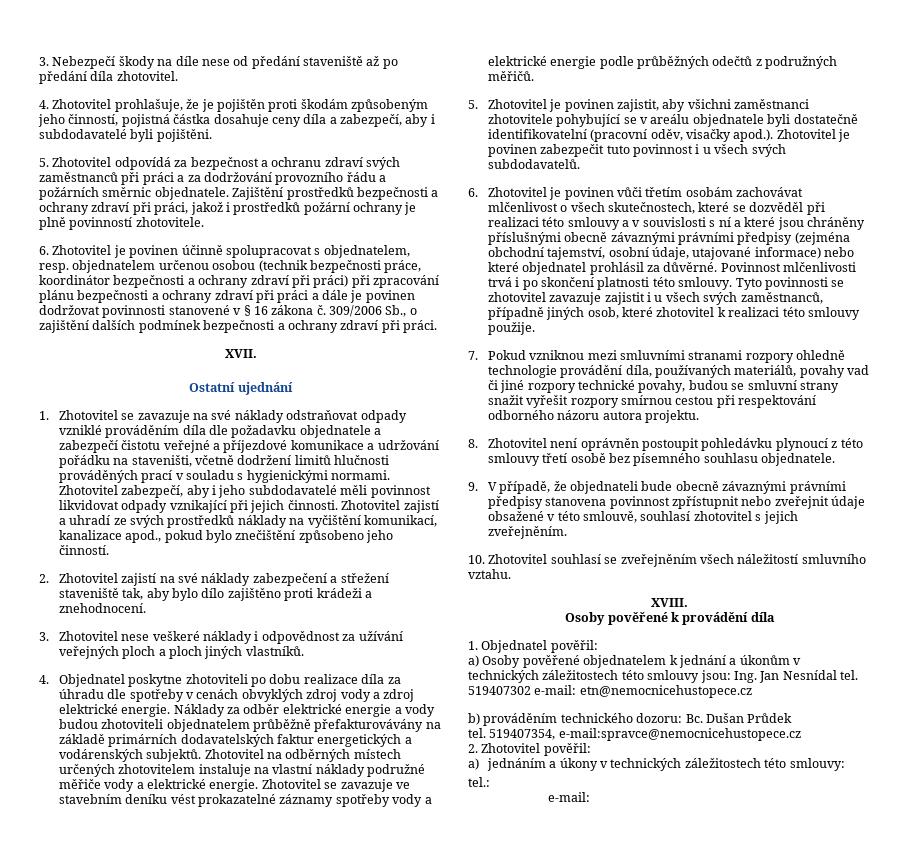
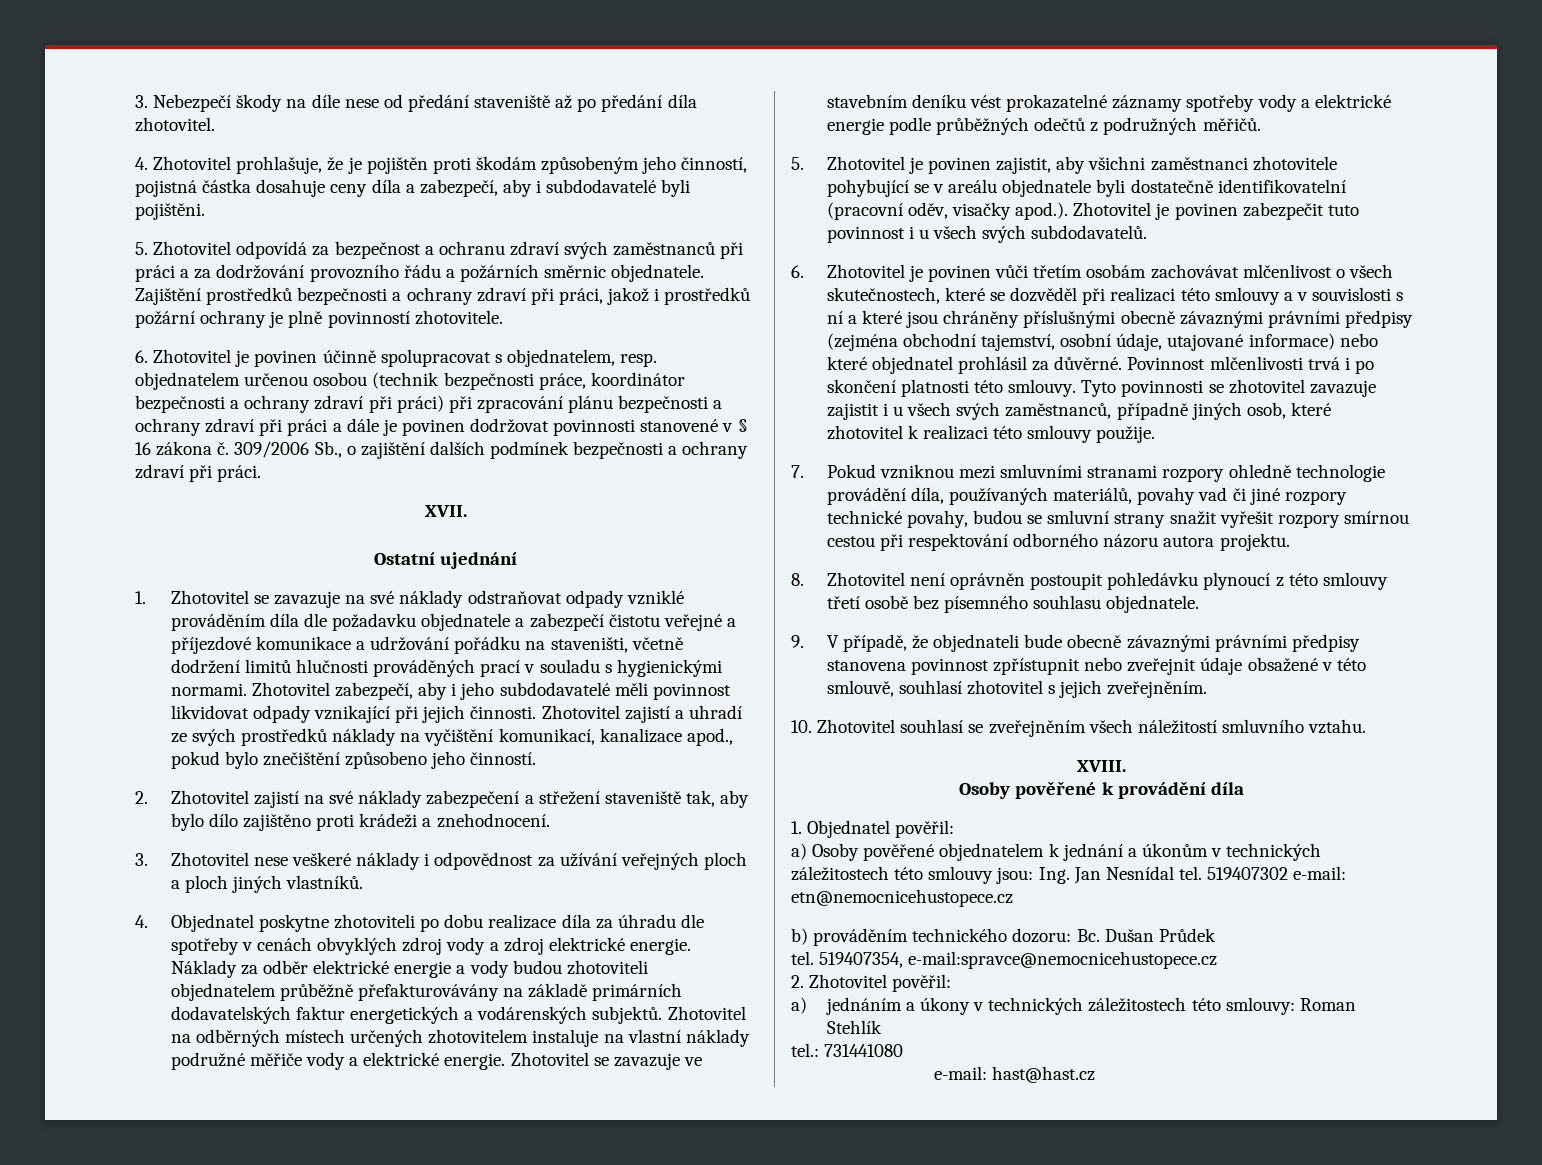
(845, 764) none -> [1299,998,1356,1011] [826,1020,882,1034] Roman Stehlík
[547,792,590,802] // e-mail: -> [824,1044,904,1057] [934,1066,1096,1083] 731441080 // e-mail: hast@hast.cz

